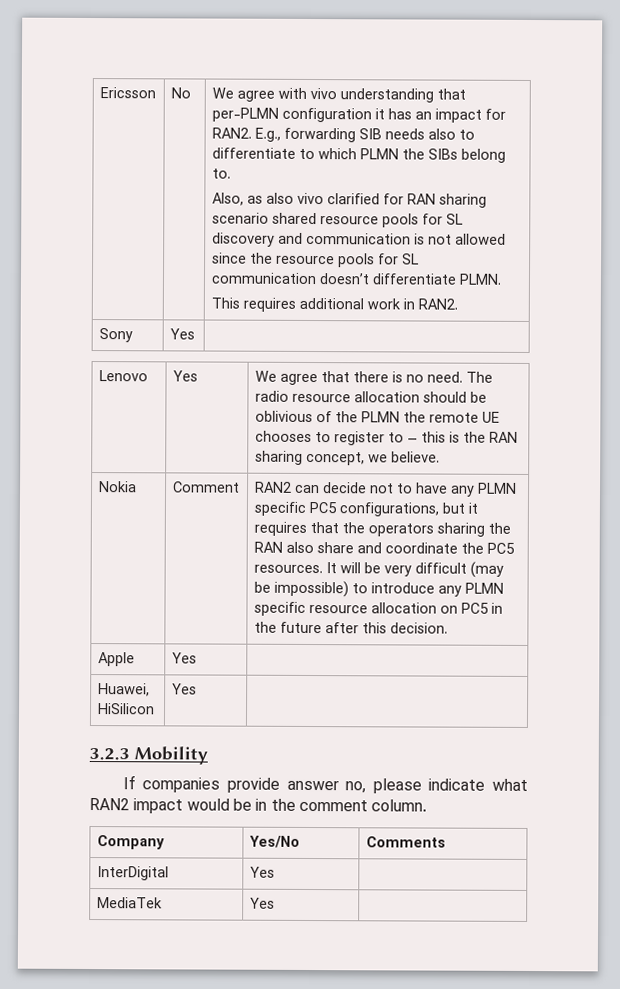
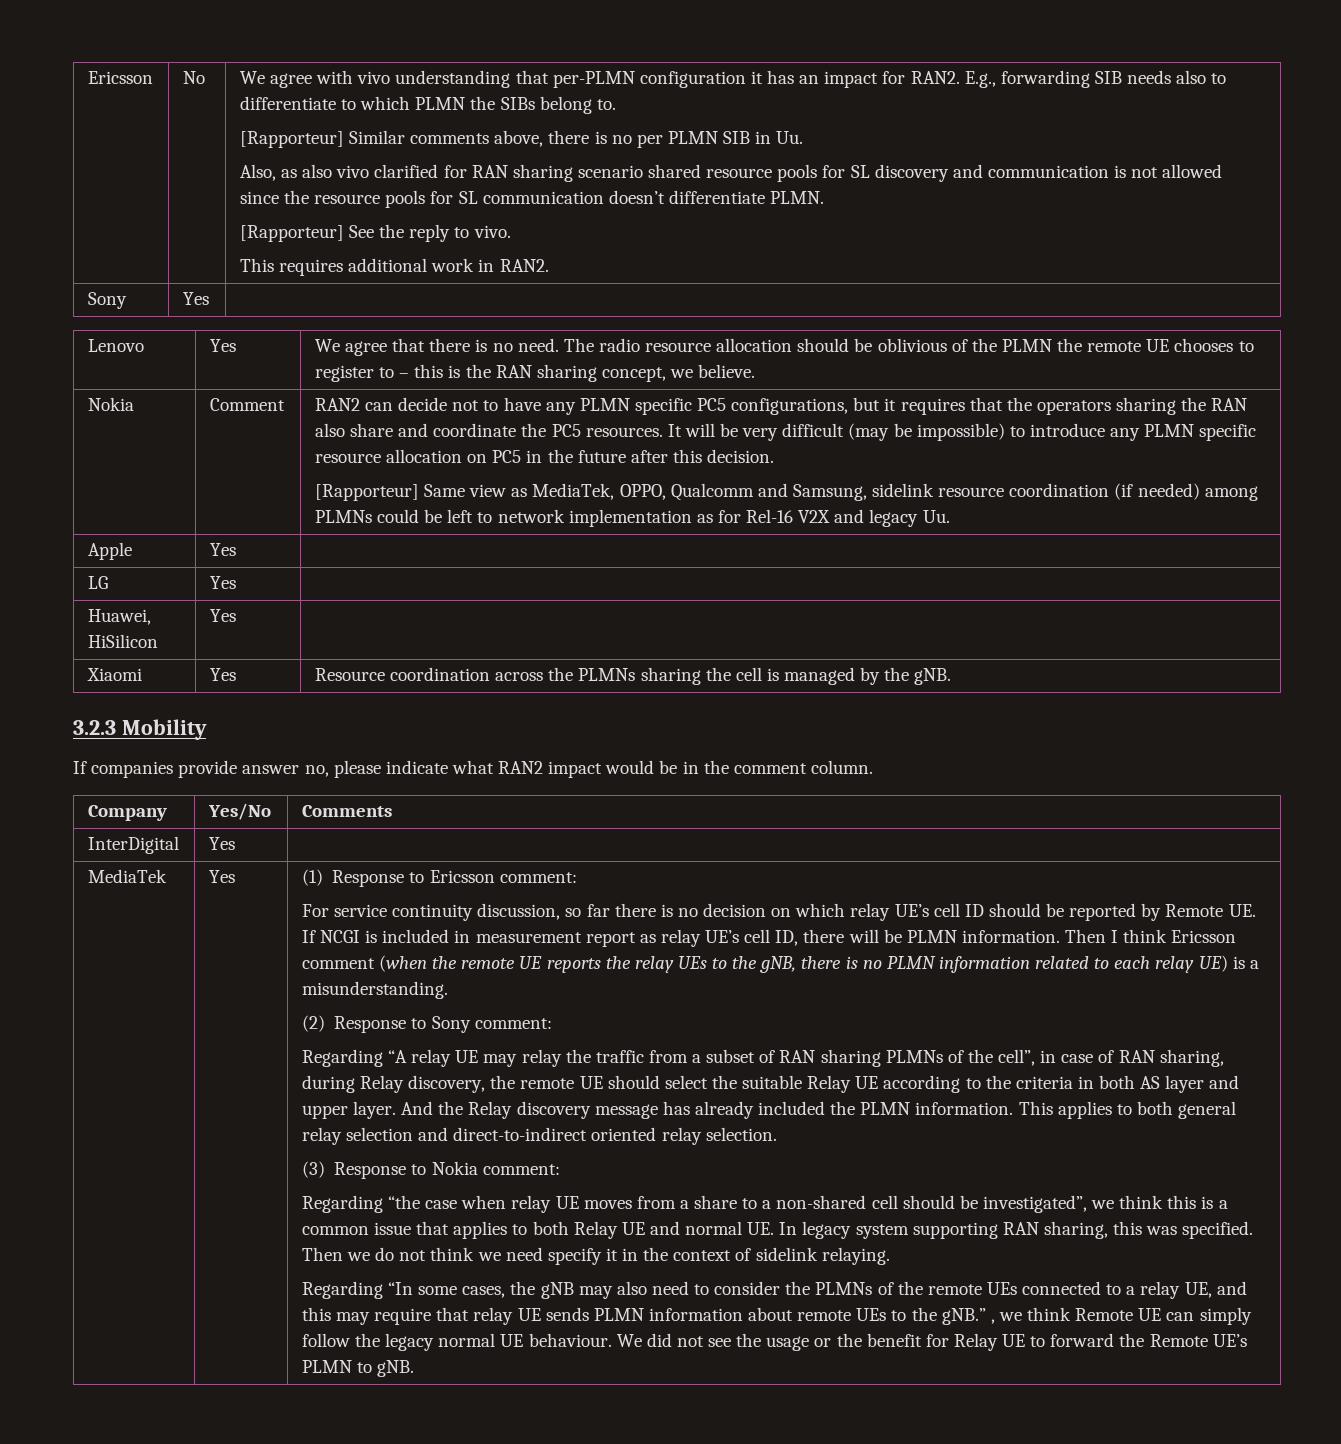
(231, 173) none -> [239,130,804,148] // [Rapporteur] Similar comments above, there is no per PLMN SIB in Uu.
(502, 279) none -> [239,224,511,242] // [Rapporteur] See the reply to vivo.
(448, 628) none -> [314,483,1258,501] [314,509,950,527] // [Rapporteur] Same view as MediaTek, OPPO, Qualcomm and Samsung, sidelink resource coordination (if needed) among PLMNs could be left to network implementation as for Rel-16 V2X and legacy Uu.
(197, 658) none -> [87,576,108,589] [209,576,236,589] // LG | Yes |
(197, 689) none -> [86,668,142,681] [209,668,236,681] [314,667,952,685] // Xiaomi | Yes | Resource coordination across the PLMNs sharing the cell is managed by the gNB.
(275, 903) none -> [301,869,577,887] [301,903,1256,921] [301,929,1237,947] [301,955,1259,973] [301,981,448,999] [301,1015,552,1033] [301,1049,1224,1067] [301,1075,1240,1093] [301,1101,1237,1119] [301,1127,777,1145] [301,1161,560,1179] [301,1195,1228,1213] [301,1221,1254,1239] [301,1247,890,1265] [301,1281,1247,1299] [301,1307,1252,1325] [301,1333,1247,1351] [301,1360,415,1377] (1) Response to Ericsson comment: // For service continuity discussion, so far there is no decision on which relay UE’s cell ID should be reported by Remote UE. If NCGI is included in measurement report as relay UE’s cell ID, there will be PLMN information. Then I think Ericsson comment (when the remote UE reports the relay UEs to the gNB, there is no PLMN information related to each relay UE) is a misunderstanding. // (2) Response to Sony comment: // Regarding “A relay UE may relay the traffic from a subset of RAN sharing PLMNs of the cell”, in case of RAN sharing, during Relay discovery, the remote UE should select the suitable Relay UE according to the criteria in both AS layer and upper layer. And the Relay discovery message has already included the PLMN information. This applies to both general relay selection and direct-to-indirect oriented relay selection. // (3) Response to Nokia comment: // Regarding “the case when relay UE moves from a share to a non-shared cell should be investigated”, we think this is a common issue that applies to both Relay UE and normal UE. In legacy system supporting RAN sharing, this was specified. Then we do not think we need specify it in the context of sidelink relaying. // Regarding “In some cases, the gNB may also need to consider the PLMNs of the remote UEs connected to a relay UE, and this may require that relay UE sends PLMN information about remote UEs to the gNB.” , we think Remote UE can simply follow the legacy normal UE behaviour. We did not see the usage or the benefit for Relay UE to forward the Remote UE’s PLMN to gNB.

